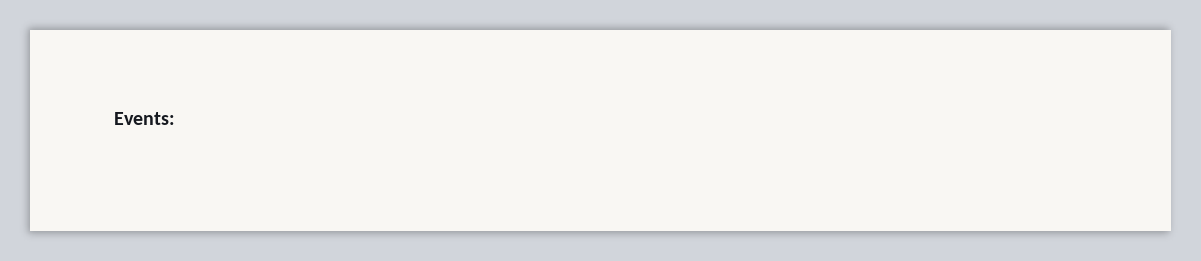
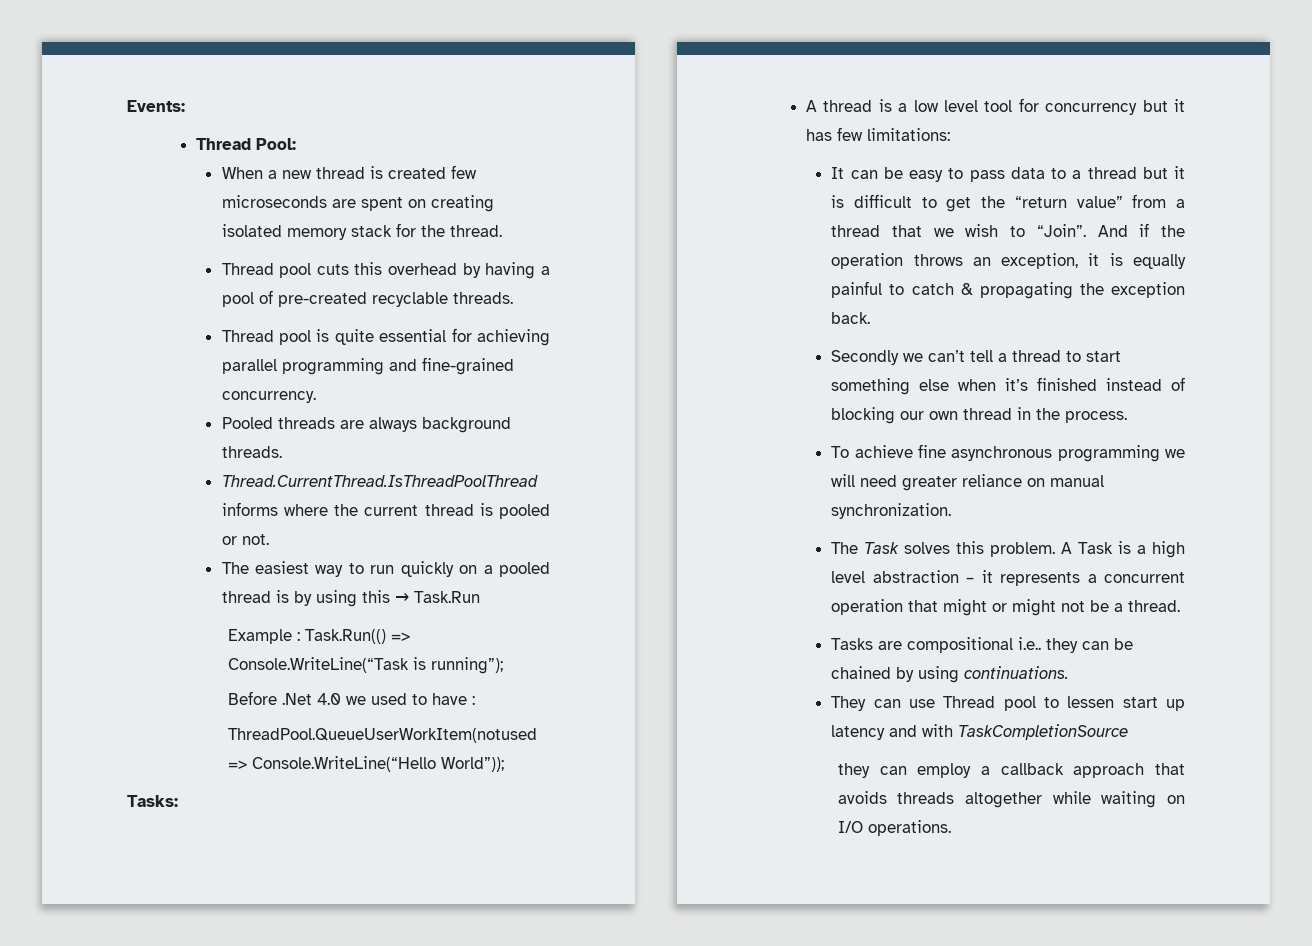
(175, 118) none -> [196,138,297,150] [221,165,477,179] [221,195,494,212] [221,223,502,240] [221,262,550,279] [221,290,513,307] [221,328,550,346] [221,357,514,375] [221,391,316,403] [221,417,511,433] [221,446,282,458] [221,475,538,487] [221,502,550,519] [221,534,269,545] [221,561,551,577] [221,590,480,607] [228,629,411,644] [228,657,504,674] [228,691,476,705] [228,728,538,743] [228,756,505,772] [127,795,178,807] [805,98,1185,115] [805,127,950,141] [831,166,1185,182] [831,194,1185,212] [831,223,1185,237] [831,253,1186,269] [831,281,1185,299] [831,312,871,324] [831,350,1122,365] [831,377,1185,395] [831,407,1128,424] [831,444,1185,462] [831,474,1105,491] [831,503,952,519] [831,541,1185,558] [831,570,1185,586] [831,599,1181,616] [831,637,1134,653] [831,666,1070,683] [831,696,1185,711] [831,724,1129,740] [837,763,1185,778] [837,791,1185,808] [837,820,951,836] // Thread Pool: // When a new thread is created few microseconds are spent on creating isolated memory stack for the thread. // Thread pool cuts this overhead by having a pool of pre-created recyclable threads. // Thread pool is quite essential for achieving parallel programming and fine-grained concurrency. // Pooled threads are always background threads. // Thread.CurrentThread.IsThreadPoolThread informs where the current thread is pooled or not. // The easiest way to run quickly on a pooled thread is by using this → Task.Run // Example : Task.Run(() => Console.WriteLine(“Task is running”); // Before .Net 4.0 we used to have : // ThreadPool.QueueUserWorkItem(notused => Console.WriteLine(“Hello World”)); // Tasks: // A thread is a low level tool for concurrency but it has few limitations: // It can be easy to pass data to a thread but it is difficult to get the “return value” from a thread that we wish to “Join”. And if the operation throws an exception, it is equally painful to catch & propagating the exception back. // Secondly we can’t tell a thread to start something else when it’s finished instead of blocking our own thread in the process. // To achieve fine asynchronous programming we will need greater reliance on manual synchronization. // The Task solves this problem. A Task is a high level abstraction – it represents a concurrent operation that might or might not be a thread. // Tasks are compositional i.e.. they can be chained by using continuations. // They can use Thread pool to lessen start up latency and with TaskCompletionSource // they can employ a callback approach that avoids threads altogether while waiting on I/O operations.

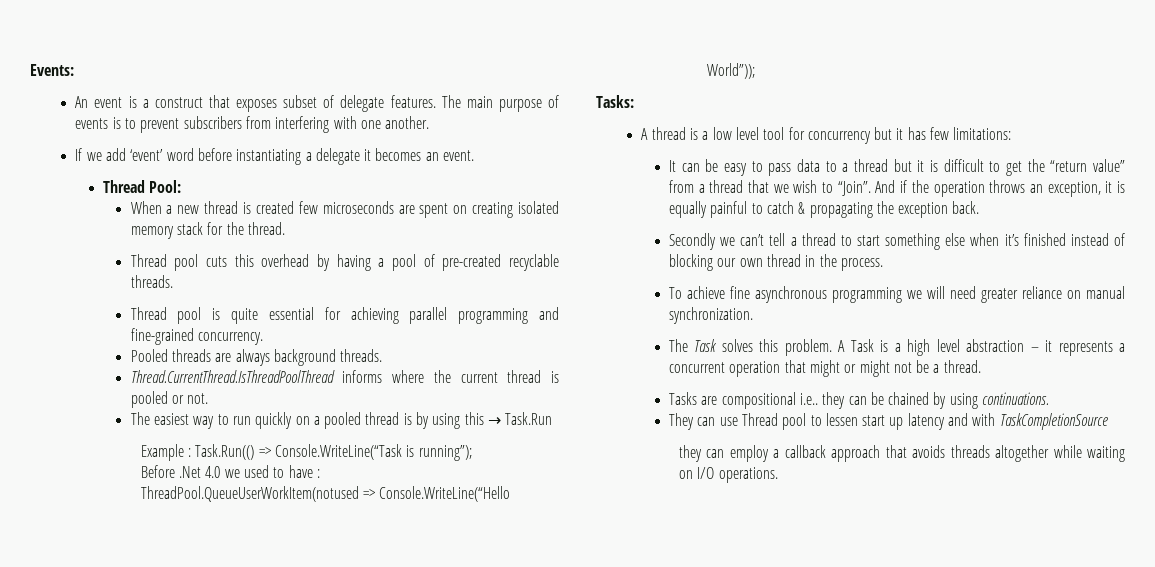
(185, 106) none -> [75,95,559,112] [75,116,430,133] [75,148,475,165] // An event is a construct that exposes subset of delegate features. The main purpose of events is to prevent subscribers from interfering with one another. // If we add ‘event’ word before instantiating a delegate it becomes an event.

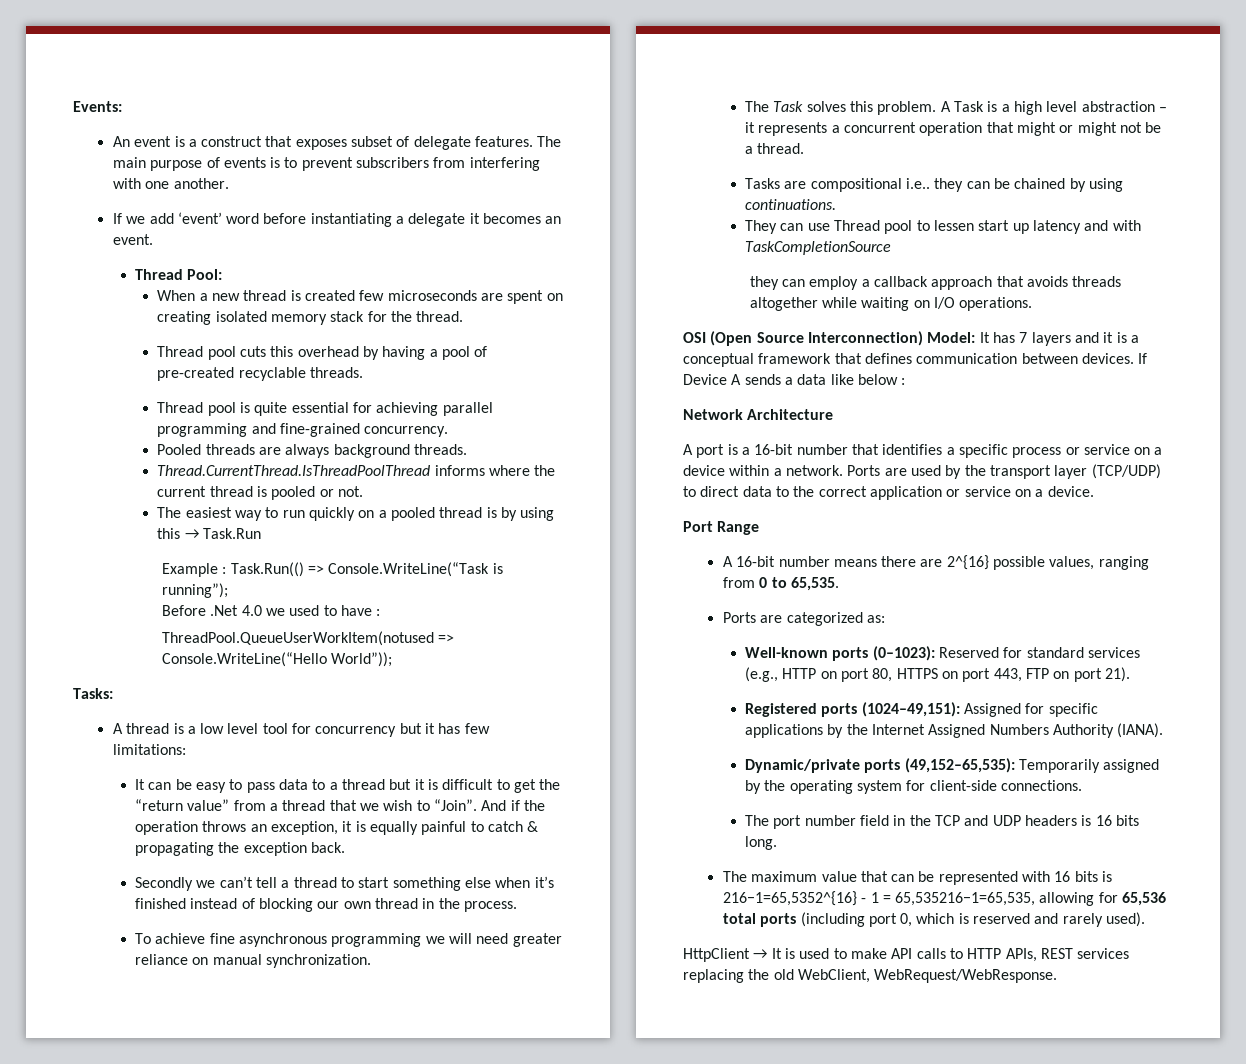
(778, 475) none -> [683,331,1139,346] [683,353,1148,367] [683,374,906,385] [683,409,834,420] [683,444,1163,458] [683,464,1161,479] [683,486,1094,500] [683,521,760,535] [722,555,1149,570] [722,577,839,591] [722,612,885,626] [745,646,1141,661] [745,667,1130,682] [745,702,1098,717] [745,723,1164,738] [745,758,1160,773] [745,780,1083,794] [745,815,1139,829] [745,836,778,850] [722,871,1113,885] [722,891,1167,906] [722,912,1146,927] [683,948,1130,962] [683,969,1058,983] // OSI (Open Source Interconnection) Model: It has 7 layers and it is a conceptual framework that defines communication between devices. If Device A sends a data like below : // Network Architecture // A port is a 16-bit number that identifies a specific process or service on a device within a network. Ports are used by the transport layer (TCP/UDP) to direct data to the correct application or service on a device. // Port Range // A 16-bit number means there are 2^{16} possible values, ranging from 0 to 65,535. // Ports are categorized as: // Well-known ports (0–1023): Reserved for standard services (e.g., HTTP on port 80, HTTPS on port 443, FTP on port 21). // Registered ports (1024–49,151): Assigned for specific applications by the Internet Assigned Numbers Authority (IANA). // Dynamic/private ports (49,152–65,535): Temporarily assigned by the operating system for client-side connections. // The port number field in the TCP and UDP headers is 16 bits long. // The maximum value that can be represented with 16 bits is 216−1=65,5352^{16} - 1 = 65,535216−1=65,535, allowing for 65,536 total ports (including port 0, which is reserved and rarely used). // HttpClient → It is used to make API calls to HTTP APIs, REST services replacing the old WebClient, WebRequest/WebResponse.

